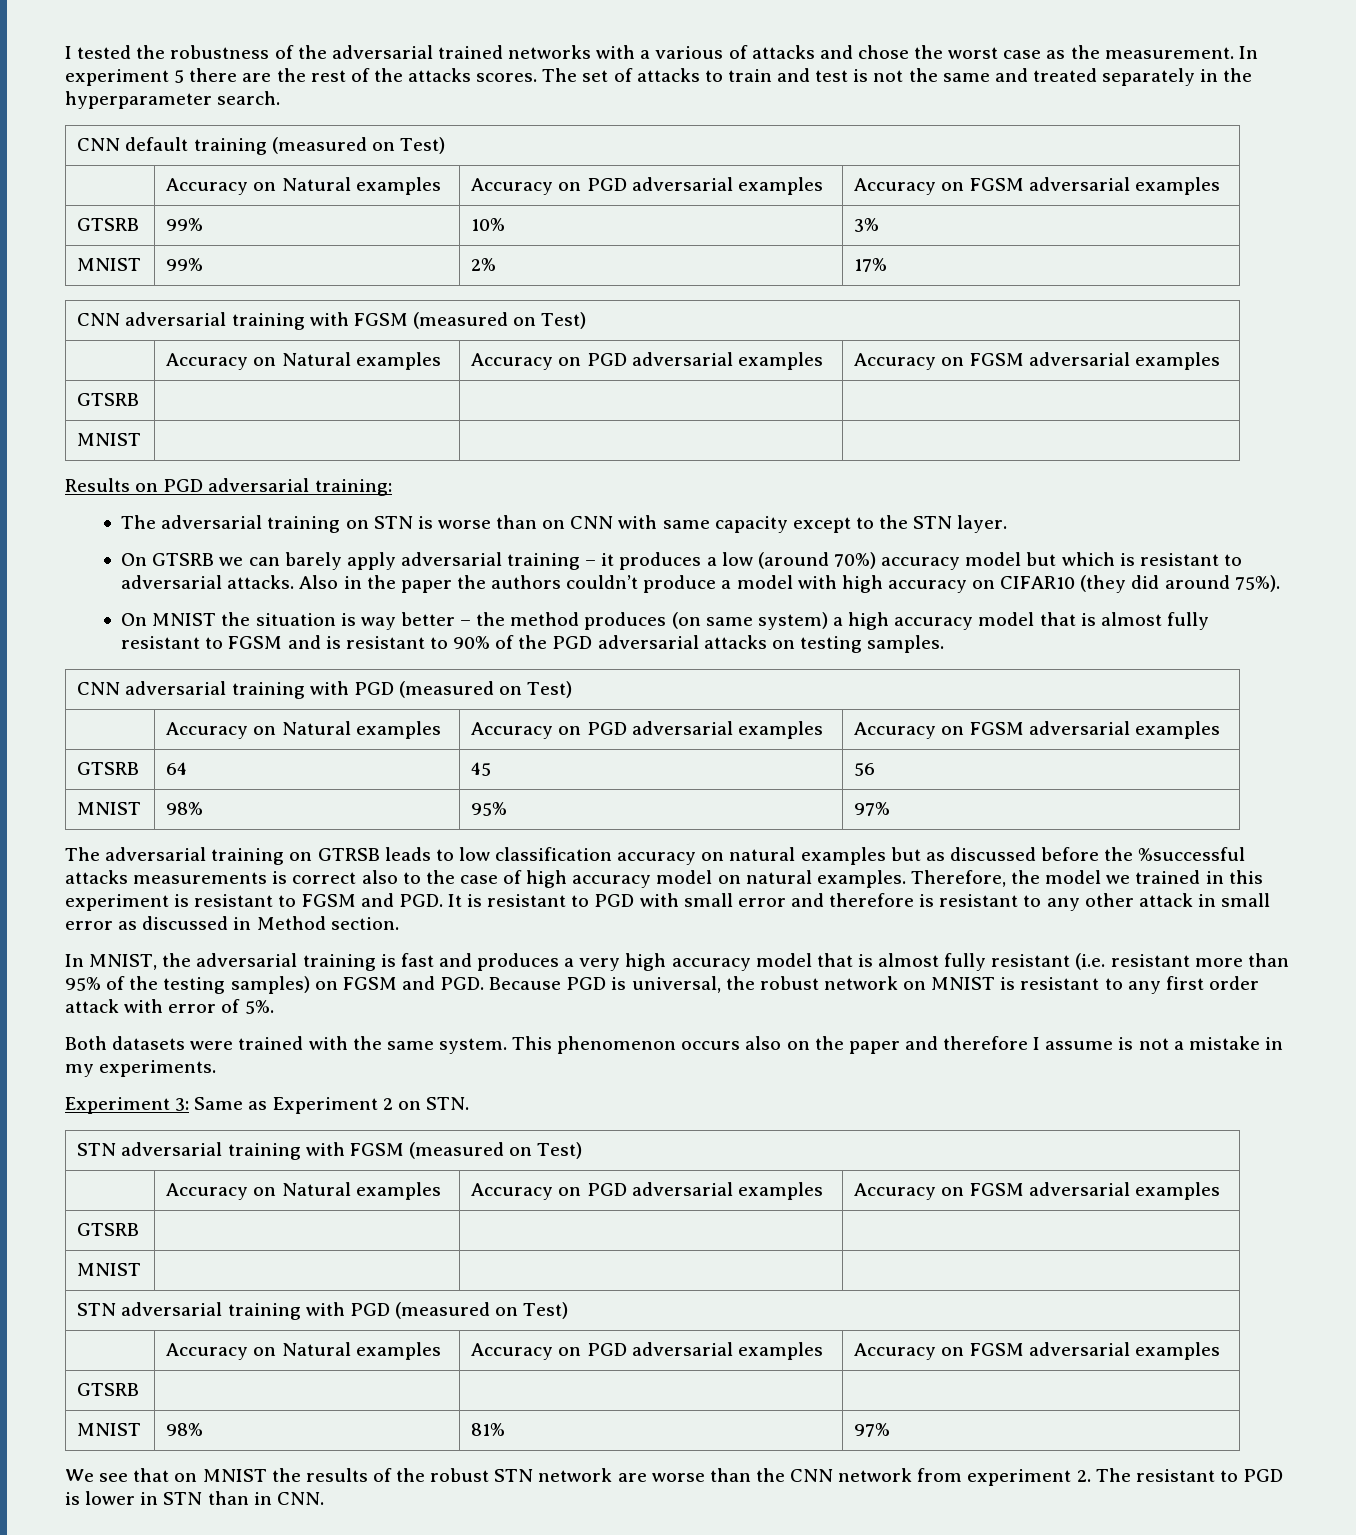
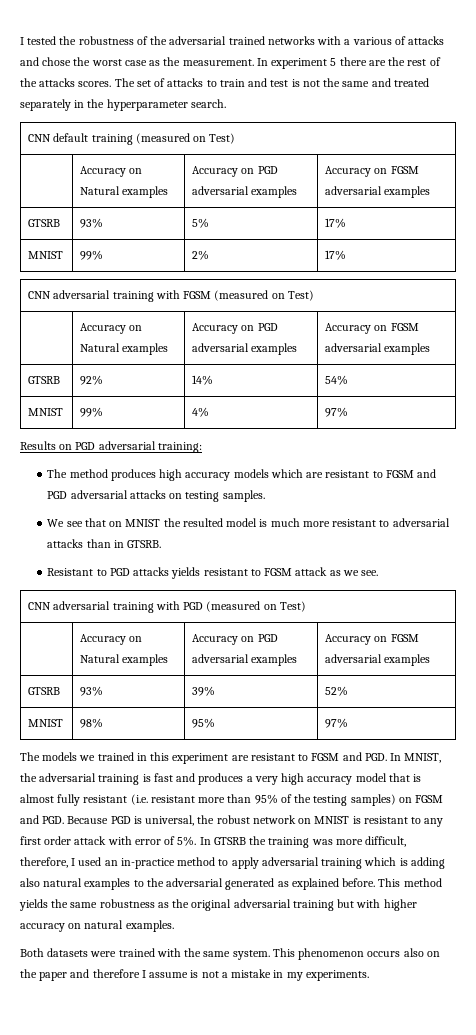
[166,218,204,231] [471,218,506,231] [854,218,880,232] 99% | 10% | 3% -> [80,218,104,228] [192,218,210,228] [325,218,347,228] 93% | 5% | 17%
[77,433,142,446] | | // MNIST | | | -> [80,375,104,385] [192,375,214,385] [325,375,349,385] [28,408,64,416] [80,407,104,417] [192,407,210,417] [325,407,349,417] 92% | 14% | 54% // MNIST | 99% | 4% | 97%
[161,515,1008,533] [121,552,1242,570] [121,575,1280,593] [121,612,1209,630] [121,635,548,649] adversarial training on STN is worse than on CNN with same capacity except to the STN layer. // On GTSRB we can barely apply adversarial training – it produces a low (around 70%) accuracy model but which is resistant to adversarial attacks. Also in the paper the authors couldn’t produce a model with high accuracy on CIFAR10 (they did around 75%). // On MNIST the situation is way better – the method produces (on same system) a high accuracy model that is almost fully resistant to FGSM and is resistant to 90% of the -> [69,469,437,481] method produces high accuracy models which are resistant to FGSM and
(945, 644) none -> [47,518,450,527] [47,539,162,548] [47,567,379,579] // We see that on MNIST the resulted model is much more resistant to adversarial attacks than in GTSRB. // Resistant to PGD attacks yields resistant to FGSM attack as we see.
[166,762,188,775] [471,762,492,776] [854,763,876,776] 64 | 45 | 56 -> [80,686,104,696] [192,686,216,696] [325,686,349,696] 93% | 39% | 52%
[105,847,1246,865] [65,870,1102,888] adversarial training on GTRSB leads to low classification accuracy on natural examples but as discussed before the %successful attacks measurements is correct also to the case of high accuracy model on natural examples. Therefore, the model -> [42,752,78,761] models
[174,894,190,907] is -> [231,755,249,761] are
[447,893,1271,911] [65,916,399,930] It is resistant to PGD with small error and therefore is resistant to any other attack in small error as discussed in Method section. // -> (387, 757) none
(274, 1007) none -> [199,836,407,848] [20,857,445,869] [20,878,442,890] [19,899,417,911] [20,920,174,932] In GTSRB the training was more difficult, therefore, I used an in-practice method to apply adversarial training which is adding also natural examples to the adversarial generated as explained before. This method yields the same robustness as the original adversarial training but with higher accuracy on natural examples.
[65,1097,469,1114] [77,1142,583,1160] [166,1182,441,1200] [471,1182,823,1200] [854,1182,1220,1200] [77,1223,140,1236] [77,1263,142,1276] [77,1302,569,1320] [166,1342,441,1360] [471,1342,823,1360] [854,1342,1220,1360] [77,1383,140,1396] [77,1423,142,1436] [166,1423,204,1436] [471,1423,506,1436] [854,1423,891,1437] [65,1468,1284,1486] [65,1491,324,1505] // Experiment 3: Same as Experiment 2 on STN. // STN adversarial training with FGSM (measured on Test) // | Accuracy on Natural examples | Accuracy on PGD adversarial examples | Accuracy on FGSM adversarial examples // GTSRB | | | // MNIST | | | // STN adversarial training with PGD (measured on Test) // | Accuracy on Natural examples | Accuracy on PGD adversarial examples | Accuracy on FGSM adversarial examples // GTSRB | | | // MNIST | 98% | 81% | 97% // We see that on MNIST the results of the robust STN network are worse than the CNN network from experiment 2. The resistant to PGD is lower in STN than in CNN. -> (369, 975) none

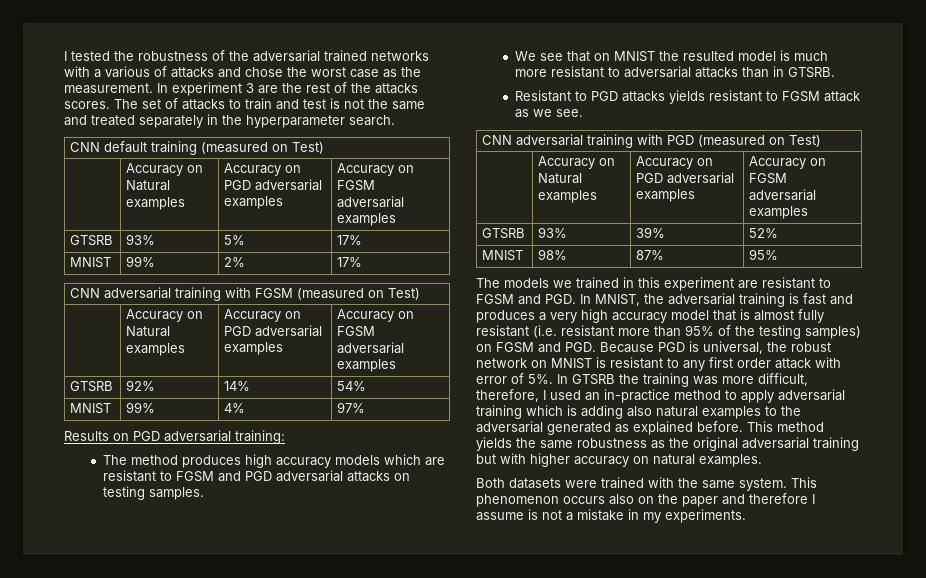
[330,57,367,66] 5 there -> [246,83,254,93] 3
[192,718,216,728] [325,718,349,728] | 95% | 97% -> [636,250,665,260] [749,249,779,260] | 87% | 95%

